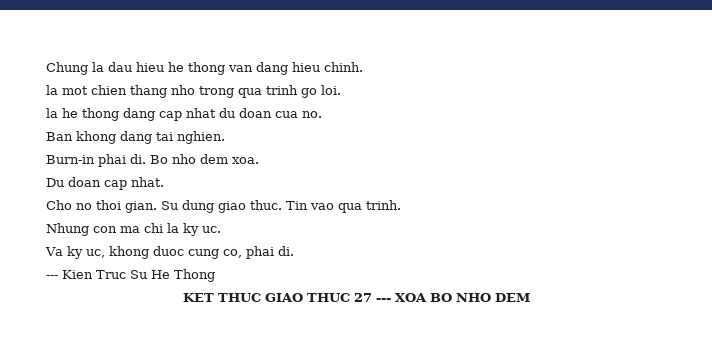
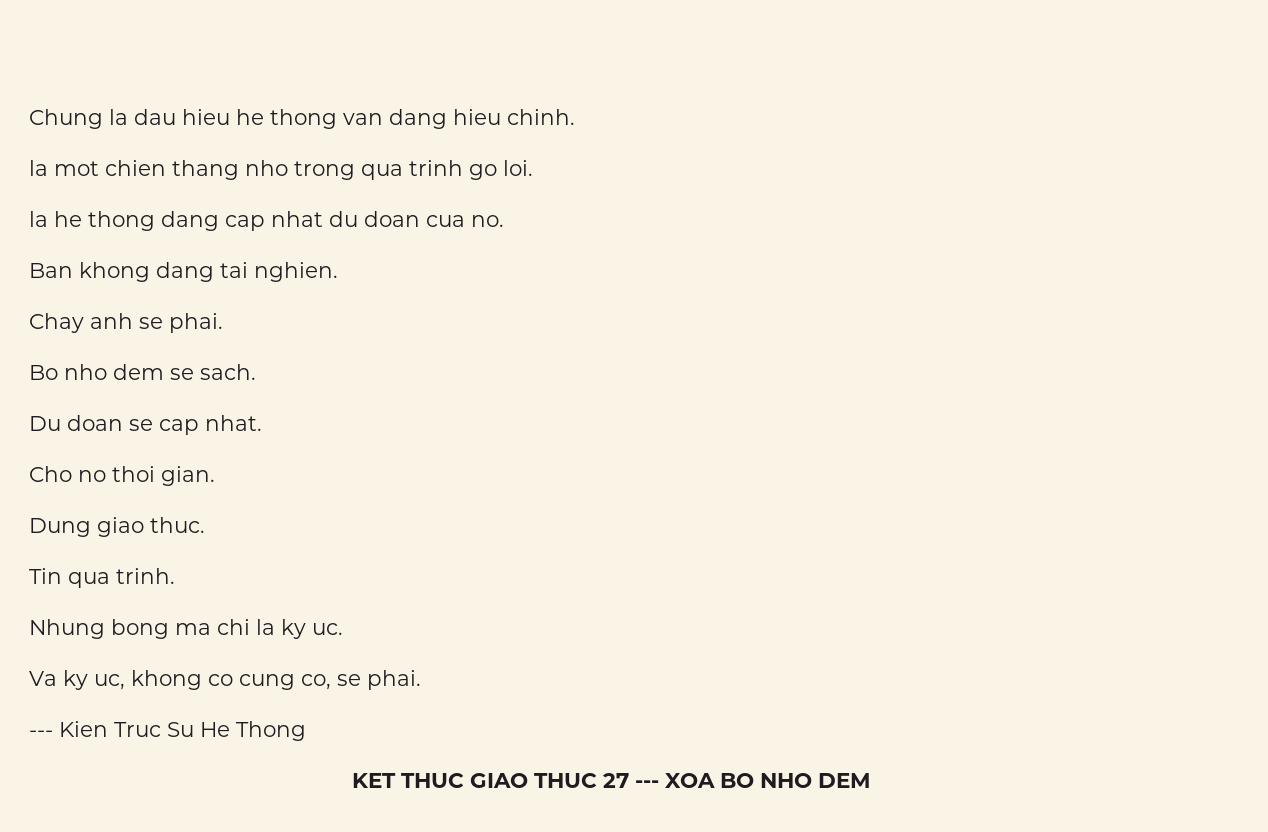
[46,154,146,167] Burn-in phai di. -> [29,313,223,333] Chay anh se phai. //
[232,157,259,164] xoa. -> [170,364,256,380] se sach.
(101, 182) none -> [129,419,153,431] se
[161,200,214,213] Su dung -> [29,518,91,537] // Dung
[286,201,334,210] Tin vao -> [29,568,62,584] // Tin
[93,226,117,233] con -> [111,619,169,639] bong
[152,246,184,256] duoc -> [208,674,233,686] co
[245,246,294,259] phai di. -> [337,670,421,690] se phai.

